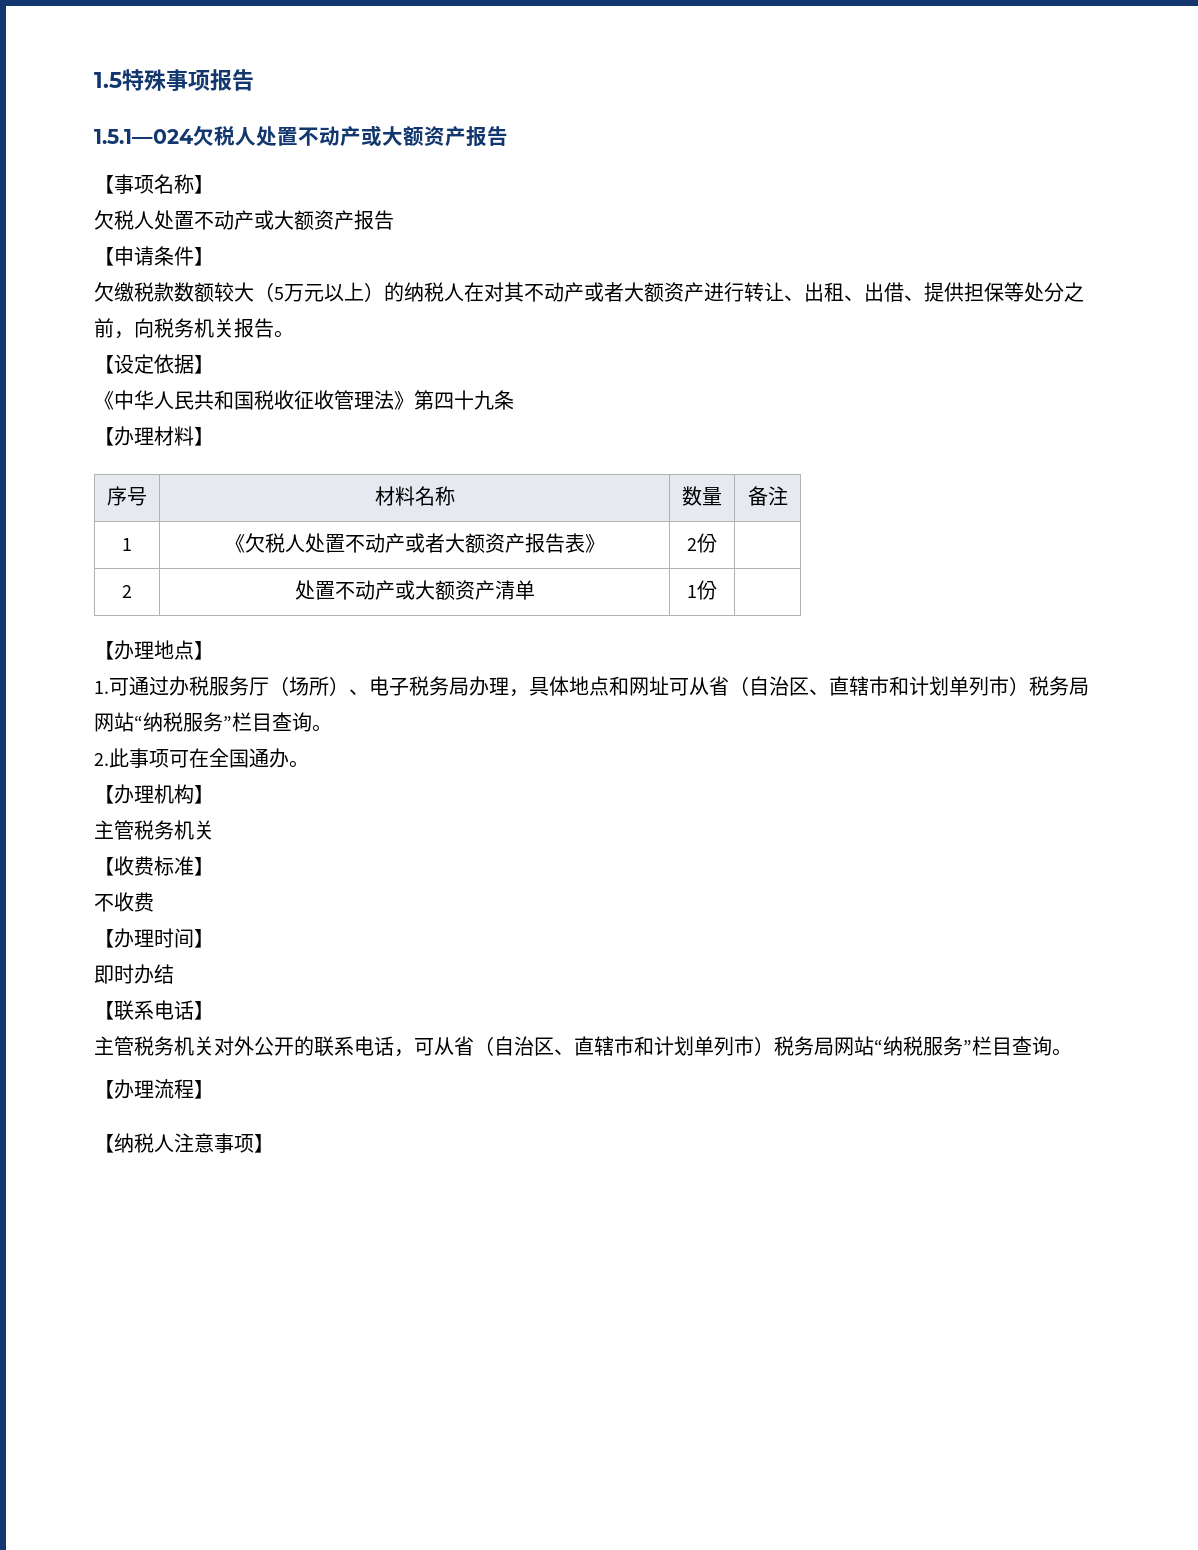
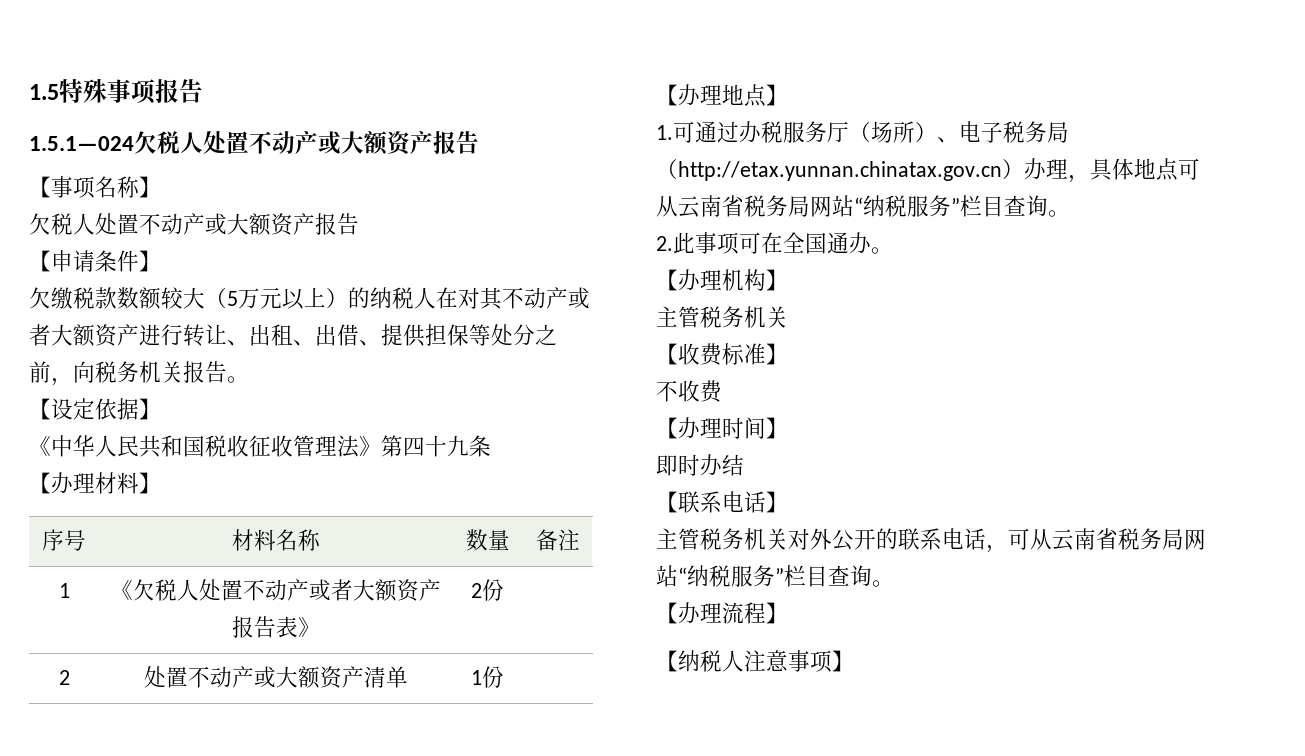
(469, 686) none -> [656,159,1024,181] （http://etax.yunnan.chinatax.gov.cn）
[609,676,1029,696] 和网址可从省（自治区、直辖市和计划单列市） -> [1178,158,1200,180] [656,195,744,218] 可从云南省
[454,1036,774,1056] 省（自治区、直辖市和计划单列市） -> [1052,528,1118,551] 云南省

